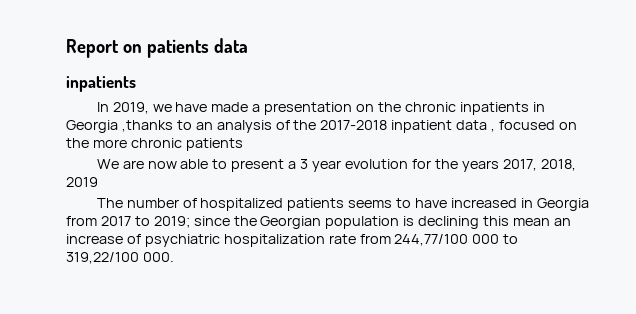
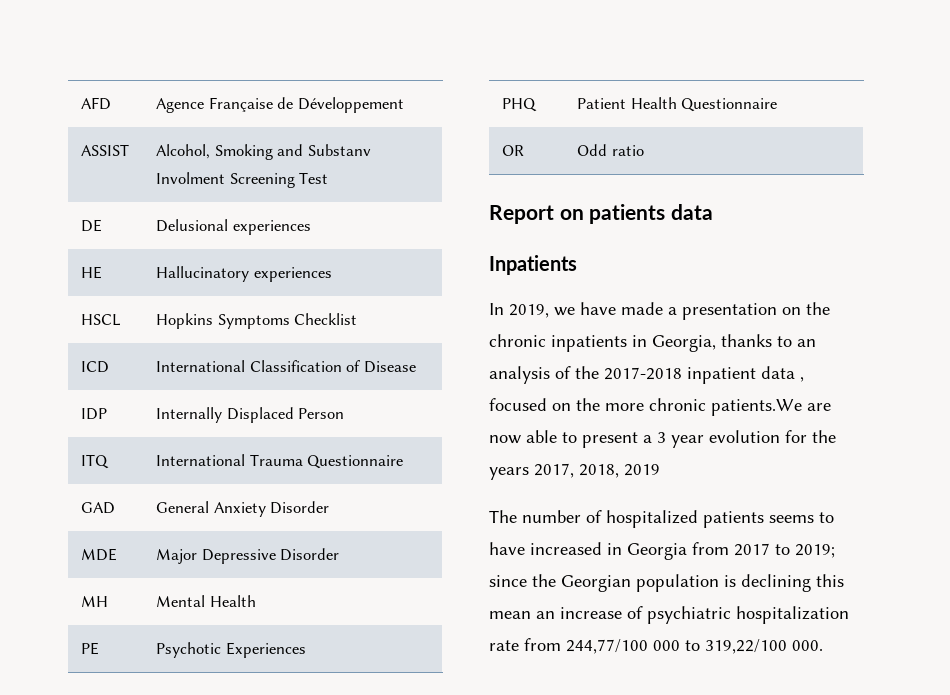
(66, 48) none -> [81,97,112,110] [156,97,404,113] [81,144,130,156] [156,144,371,160] [156,172,329,188] [81,219,103,232] [156,219,311,235] [81,266,103,279] [156,266,332,282] [81,314,122,326] [156,313,358,329] [81,361,110,373] [156,360,416,373] [81,408,108,420] [156,407,345,423] [81,454,110,469] [156,454,404,469] [81,502,116,514] [156,501,330,517] [81,548,118,561] [156,548,340,564] [81,596,109,607] [156,595,256,607] [81,642,100,655] [156,642,306,658] [502,98,538,112] [577,97,778,112] [502,145,525,156] [577,144,644,156] AFD | Agence Française de Développement // ASSIST | Alcohol, Smoking and Substanv Involment Screening Test // DE | Delusional experiences // HE | Hallucinatory experiences // HSCL | Hopkins Symptoms Checklist // ICD | International Classification of Disease // IDP | Internally Displaced Person // ITQ | International Trauma Questionnaire // GAD | General Anxiety Disorder // MDE | Major Depressive Disorder // MH | Mental Health // PE | Psychotic Experiences // PHQ | Patient Health Questionnaire // OR | Odd ratio //
[66,76,136,92] inpatients -> [489,255,577,275] Inpatients
[66,120,173,133] Georgia ,thanks -> [652,334,772,352] Georgia, thanks
[185,138,243,151] [96,159,119,169] patients // We -> [711,399,802,416] patients.We

